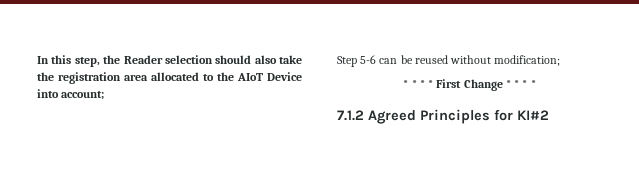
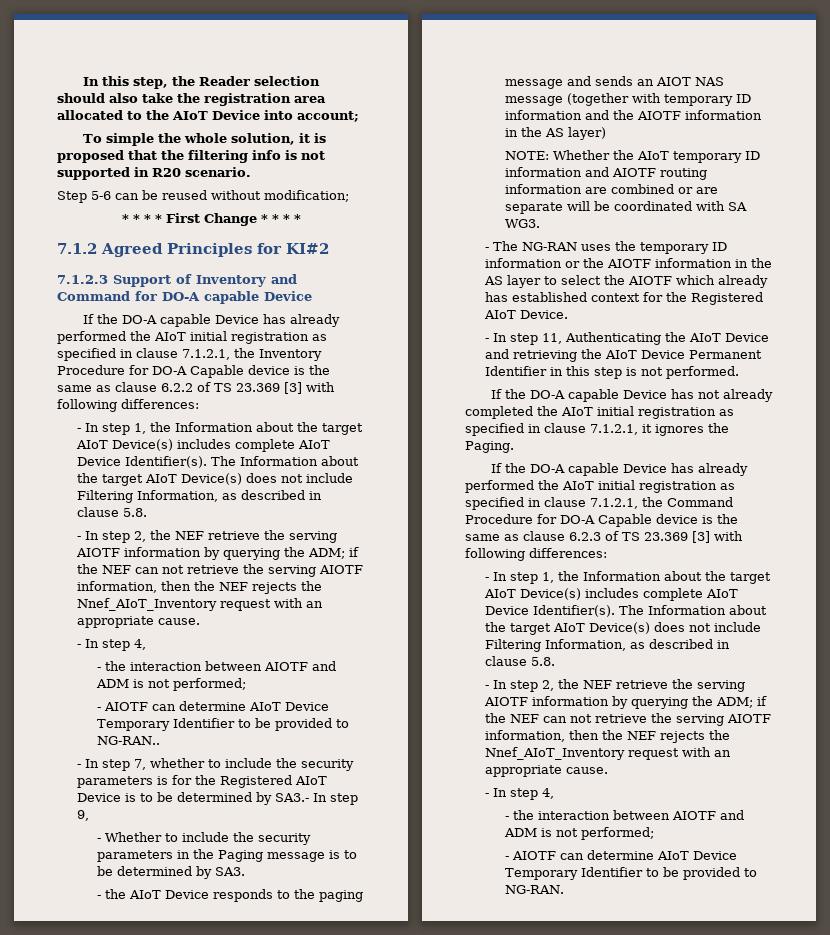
(105, 95) none -> [82,133,326,146] [57,150,325,163] [57,167,251,180] // To simple the whole solution, it is proposed that the filtering info is not supported in R20 scenario.
(549, 115) none -> [57,274,297,287] [57,291,312,304] [82,314,340,327] [57,331,327,344] [57,348,322,361] [57,365,330,378] [57,382,335,394] [57,399,199,412] [77,422,364,435] [76,439,331,452] [77,456,360,468] [77,473,354,486] [77,490,323,503] [77,507,148,517] [77,530,338,543] [76,547,360,560] [77,564,364,577] [77,581,323,594] [77,598,324,611] [77,616,201,628] [77,639,147,651] [97,661,337,671] [96,678,247,691] [97,701,330,711] [97,718,349,731] [97,736,161,745] [77,758,355,771] [77,775,328,788] [77,792,359,805] [77,810,90,821] [97,832,312,845] [97,849,358,862] [97,866,246,879] [97,889,364,902] [505,76,725,89] [505,93,752,106] [505,110,763,120] [505,127,607,140] [505,150,761,163] [505,167,708,180] [505,184,719,194] [505,201,748,214] [505,219,541,228] [485,241,728,254] [485,258,773,268] [484,275,769,288] [485,292,764,305] [484,310,569,319] [485,332,770,345] [485,349,763,362] [485,366,740,379] [490,389,773,402] [465,406,734,419] [465,423,729,436] [465,441,514,453] [490,463,748,476] [465,480,735,493] [465,497,733,510] [465,514,738,527] [465,531,743,543] [465,548,607,561] [485,571,772,584] [484,588,739,601] [485,605,768,617] [485,622,762,635] [485,639,731,652] [485,656,556,666] [485,679,746,692] [484,696,768,709] [485,713,772,726] [485,730,731,743] [485,747,732,760] [485,765,609,777] [485,788,555,800] [505,810,745,820] [504,827,655,840] [505,850,738,860] [505,867,757,880] [505,885,565,894] // 7.1.2.3 Support of Inventory and Command for DO-A capable Device // If the DO-A capable Device has already performed the AIoT initial registration as specified in clause 7.1.2.1, the Inventory Procedure for DO-A Capable device is the same as clause 6.2.2 of TS 23.369 [3] with following differences: // - In step 1, the Information about the target AIoT Device(s) includes complete AIoT Device Identifier(s). The Information about the target AIoT Device(s) does not include Filtering Information, as described in clause 5.8. // - In step 2, the NEF retrieve the serving AIOTF information by querying the ADM; if the NEF can not retrieve the serving AIOTF information, then the NEF rejects the Nnef_AIoT_Inventory request with an appropriate cause. // - In step 4, // - the interaction between AIOTF and ADM is not performed; // - AIOTF can determine AIoT Device Temporary Identifier to be provided to NG-RAN.. // - In step 7, whether to include the security parameters is for the Registered AIoT Device is to be determined by SA3.- In step 9, // - Whether to include the security parameters in the Paging message is to be determined by SA3. // - the AIoT Device responds to the paging message and sends an AIOT NAS message (together with temporary ID information and the AIOTF information in the AS layer) // NOTE: Whether the AIoT temporary ID information and AIOTF routing information are combined or are separate will be coordinated with SA WG3. // - The NG-RAN uses the temporary ID information or the AIOTF information in the AS layer to select the AIOTF which already has established context for the Registered AIoT Device. // - In step 11, Authenticating the AIoT Device and retrieving the AIoT Device Permanent Identifier in this step is not performed. // If the DO-A capable Device has not already completed the AIoT initial registration as specified in clause 7.1.2.1, it ignores the Paging. // If the DO-A capable Device has already performed the AIoT initial registration as specified in clause 7.1.2.1, the Command Procedure for DO-A Capable device is the same as clause 6.2.3 of TS 23.369 [3] with following differences: // - In step 1, the Information about the target AIoT Device(s) includes complete AIoT Device Identifier(s). The Information about the target AIoT Device(s) does not include Filtering Information, as described in clause 5.8. // - In step 2, the NEF retrieve the serving AIOTF information by querying the ADM; if the NEF can not retrieve the serving AIOTF information, then the NEF rejects the Nnef_AIoT_Inventory request with an appropriate cause. // - In step 4, // - the interaction between AIOTF and ADM is not performed; // - AIOTF can determine AIoT Device Temporary Identifier to be provided to NG-RAN.

